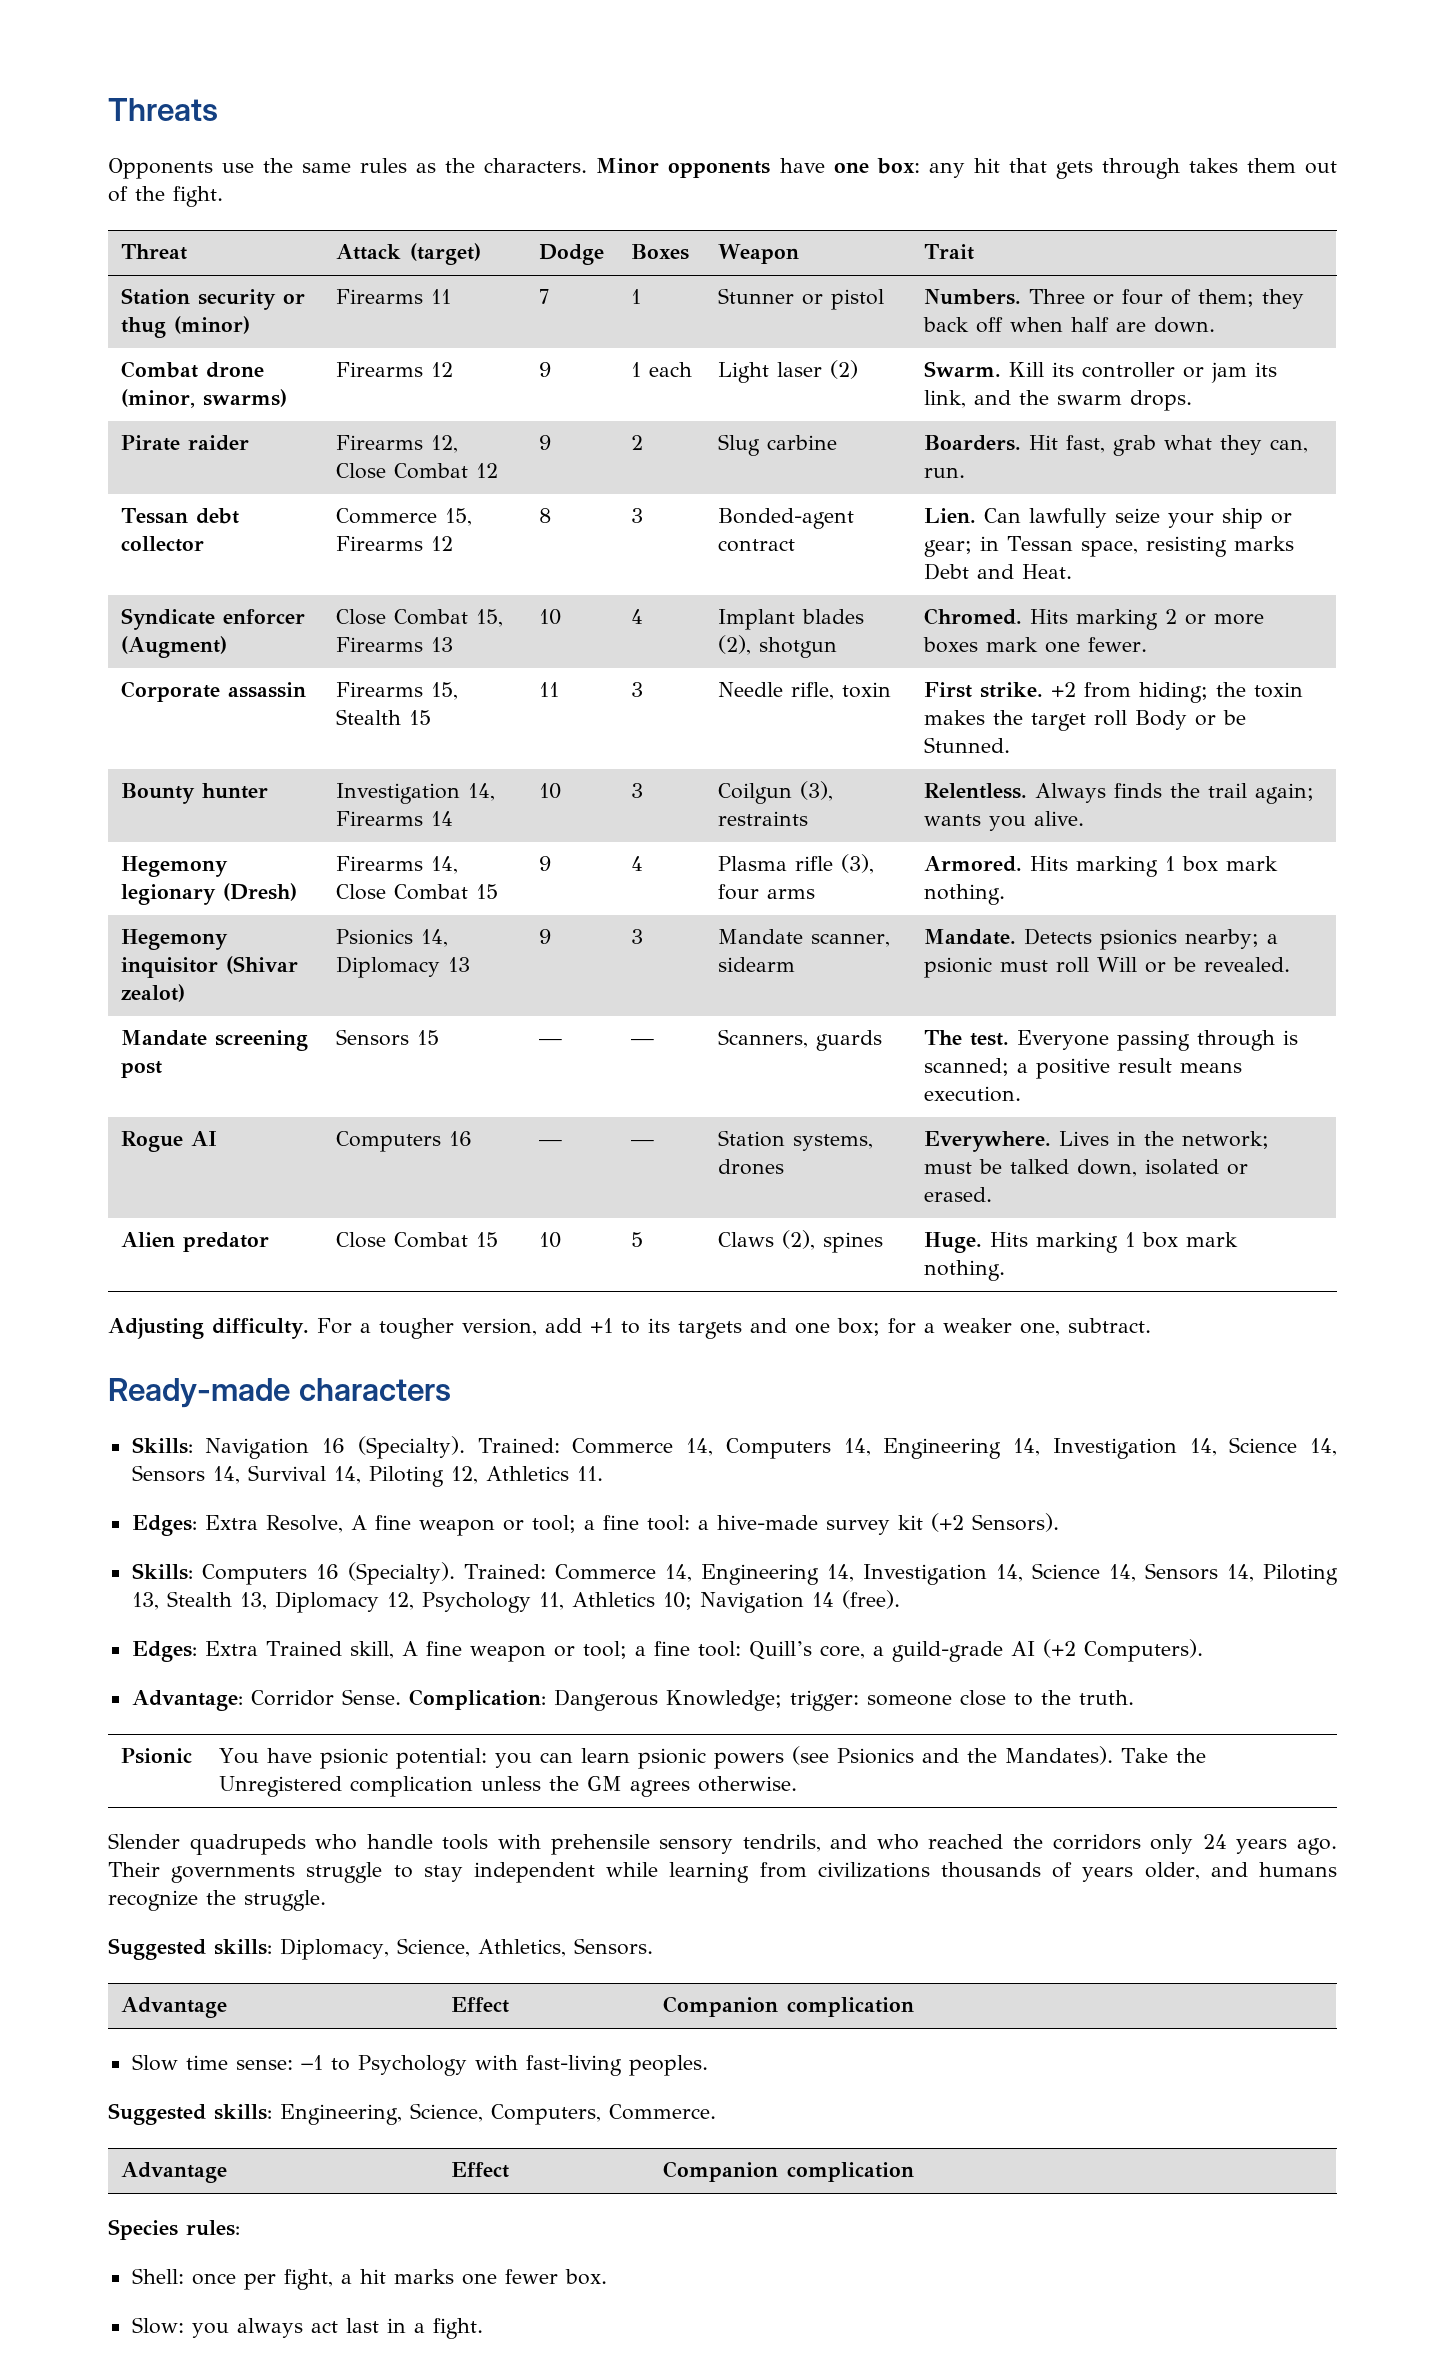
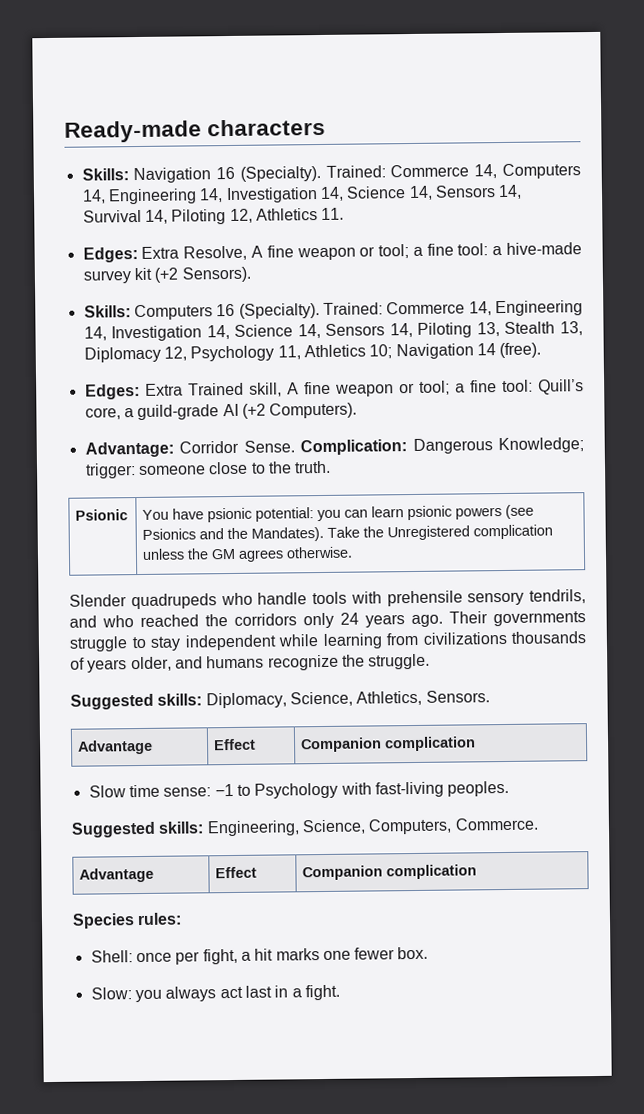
[108,98,218,121] [108,158,1337,179] [108,186,223,207] [121,244,188,260] [336,243,482,265] [539,244,605,265] [631,244,690,260] [718,244,800,264] [924,244,975,260] [121,288,306,310] [121,316,251,338] [336,289,452,304] [539,289,550,304] [631,289,642,304] [718,288,885,310] [924,289,1305,309] [923,317,1216,333] [121,361,265,378] [121,389,288,408] [336,362,454,377] [539,362,552,377] [631,362,693,377] [718,360,859,383] [924,361,1278,383] [924,390,1193,411] [121,435,250,451] [336,435,459,453] [336,463,499,479] [539,435,552,450] [631,435,644,450] [718,434,838,456] [924,435,1309,456] [924,467,966,478] [121,508,240,524] [121,536,205,552] [336,508,473,526] [336,536,454,551] [539,508,552,523] [631,508,644,523] [718,508,855,529] [718,539,796,552] [924,508,1293,529] [924,536,1295,557] [924,563,1073,580] [121,608,306,630] [121,636,228,658] [336,609,504,627] [336,637,454,652] [539,609,562,625] [631,609,644,624] [718,609,865,630] [718,635,838,658] [924,608,1265,630] [923,637,1148,653] [121,681,307,702] [336,682,459,700] [336,709,432,725] [539,682,560,697] [631,682,644,697] [718,682,892,700] [924,682,1304,703] [924,710,1247,731] [924,737,1011,753] [121,783,269,804] [336,783,496,804] [336,811,454,826] [539,783,562,799] [631,783,644,798] [718,781,834,804] [718,811,809,826] [924,783,1315,804] [924,811,1085,831] [121,856,229,877] [121,883,298,905] [336,856,459,874] [336,884,499,900] [539,856,552,871] [631,856,644,871] [718,854,875,874] [718,884,816,900] [924,856,1279,877] [924,884,1006,905] [121,929,229,950] [121,956,299,978] [121,984,186,1002] [336,929,449,947] [336,956,471,978] [539,929,552,944] [631,929,644,944] [718,929,891,947] [718,957,796,972] [924,928,1279,950] [924,957,1291,978] [121,1030,309,1051] [121,1061,163,1078] [336,1029,440,1046] [539,1039,563,1045] [631,1039,655,1045] [718,1029,883,1051] [924,1030,1299,1051] [924,1058,1243,1079] [924,1086,1022,1102] [121,1131,218,1152] [336,1131,473,1152] [539,1140,563,1146] [631,1140,655,1146] [718,1130,874,1151] [718,1159,785,1175] [924,1131,1270,1152] [924,1159,1249,1177] [924,1187,993,1202] [121,1232,270,1252] [336,1232,499,1248] [539,1232,562,1248] [631,1232,644,1247] [718,1230,884,1253] [924,1232,1239,1253] [924,1260,1006,1281] [108,1318,1151,1339] Threats // Opponents use the same rules as the characters. Minor opponents have one box: any hit that gets through takes them out of the fight. // Threat | Attack (target) | Dodge | Boxes | Weapon | Trait // Station security or thug (minor) | Firearms 11 | 7 | 1 | Stunner or pistol | Numbers. Three or four of them; they back off when half are down. // Combat drone (minor, swarms) | Firearms 12 | 9 | 1 each | Light laser (2) | Swarm. Kill its controller or jam its link, and the swarm drops. // Pirate raider | Firearms 12, Close Combat 12 | 9 | 2 | Slug carbine | Boarders. Hit fast, grab what they can, run. // Tessan debt collector | Commerce 15, Firearms 12 | 8 | 3 | Bonded-agent contract | Lien. Can lawfully seize your ship or gear; in Tessan space, resisting marks Debt and Heat. // Syndicate enforcer (Augment) | Close Combat 15, Firearms 13 | 10 | 4 | Implant blades (2), shotgun | Chromed. Hits marking 2 or more boxes mark one fewer. // Corporate assassin | Firearms 15, Stealth 15 | 11 | 3 | Needle rifle, toxin | First strike. +2 from hiding; the toxin makes the target roll Body or be Stunned. // Bounty hunter | Investigation 14, Firearms 14 | 10 | 3 | Coilgun (3), restraints | Relentless. Always finds the trail again; wants you alive. // Hegemony legionary (Dresh) | Firearms 14, Close Combat 15 | 9 | 4 | Plasma rifle (3), four arms | Armored. Hits marking 1 box mark nothing. // Hegemony inquisitor (Shivar zealot) | Psionics 14, Diplomacy 13 | 9 | 3 | Mandate scanner, sidearm | Mandate. Detects psionics nearby; a psionic must roll Will or be revealed. // Mandate screening post | Sensors 15 | — | — | Scanners, guards | The test. Everyone passing through is scanned; a positive result means execution. // Rogue AI | Computers 16 | — | — | Station systems, drones | Everywhere. Lives in the network; must be talked down, isolated or erased. // Alien predator | Close Combat 15 | 10 | 5 | Claws (2), spines | Huge. Hits marking 1 box mark nothing. // Adjusting difficulty. For a tougher version, add +1 to its targets and one box; for a weaker one, subtract. // -> (64, 131) none

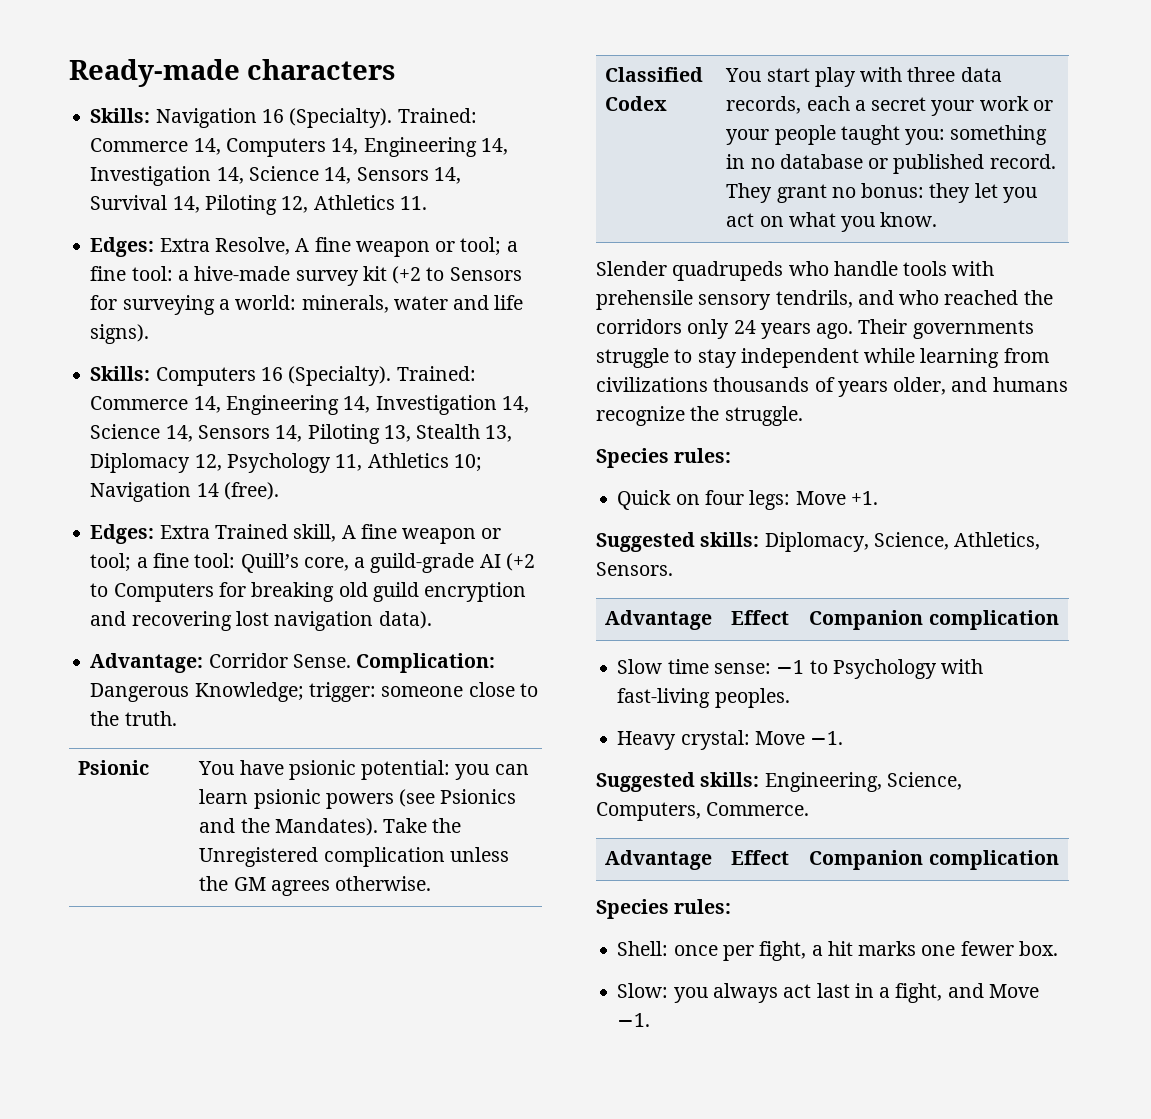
[181,266,251,283] Sensors). -> [426,267,522,281] [90,295,524,315] [90,324,150,344] to Sensors for surveying a world: minerals, water and life signs).
[269,402,358,419] Computers). -> [90,582,527,602] [90,611,432,631] to Computers for breaking old guild encryption and recovering lost navigation data).
(354, 552) none -> [605,67,704,82] [605,96,668,111] [725,67,1002,87] [726,96,1054,116] [726,125,1048,145] [726,154,1056,174] [726,183,1038,203] [726,212,938,232] // Classified Codex | You start play with three data records, each a secret your work or your people taught you: something in no database or published record. They grant no bonus: they let you act on what you know.
(431, 661) none -> [596,448,732,468] [617,490,878,510] // Species rules: // Quick on four legs: Move +1.
(510, 788) none -> [617,730,844,750] // Heavy crystal: Move −1.
[304,984,340,1001] fight. -> [895,983,1039,1003] [617,1013,651,1027] fight, and Move −1.

